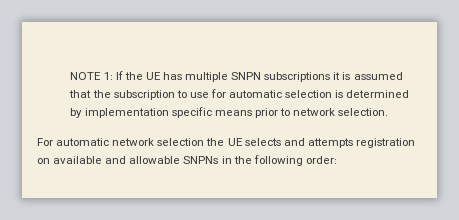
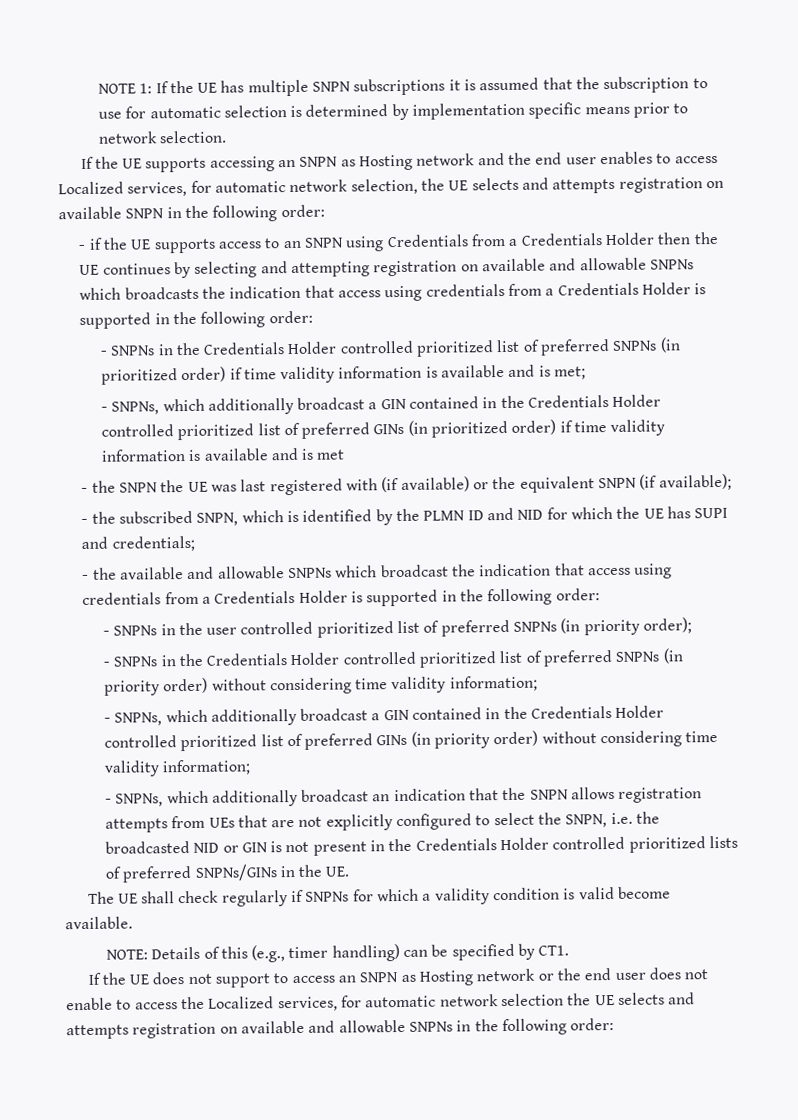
[37,138,53,146] For -> [80,151,718,173] [58,177,724,197] [58,204,325,222] [79,231,719,254] [79,257,694,279] [79,282,707,302] [79,310,313,329] [100,337,681,357] [100,364,587,385] [100,394,662,415] [100,419,666,441] [100,447,346,462] [81,473,732,496] [81,506,729,526] [81,535,195,552] [82,563,673,580] [82,588,600,607] [102,617,693,638] [102,648,683,668] [103,675,538,696] [103,705,665,726] [103,730,719,752] [103,759,252,777] [104,786,703,807] [104,811,661,833] [104,835,739,856] [104,864,350,883] [87,886,671,907] [65,916,133,930] [105,943,570,963] [87,967,709,988] [66,995,362,1012] If the UE supports accessing an SNPN as Hosting network and the end user enables to access Localized services, for automatic network selection, the UE selects and attempts registration on available SNPN in the following order: // - if the UE supports access to an SNPN using Credentials from a Credentials Holder then the UE continues by selecting and attempting registration on available and allowable SNPNs which broadcasts the indication that access using credentials from a Credentials Holder is supported in the following order: // - SNPNs in the Credentials Holder controlled prioritized list of preferred SNPNs (in prioritized order) if time validity information is available and is met; // - SNPNs, which additionally broadcast a GIN contained in the Credentials Holder controlled prioritized list of preferred GINs (in prioritized order) if time validity information is available and is met // - the SNPN the UE was last registered with (if available) or the equivalent SNPN (if available); // - the subscribed SNPN, which is identified by the PLMN ID and NID for which the UE has SUPI and credentials; // - the available and allowable SNPNs which broadcast the indication that access using credentials from a Credentials Holder is supported in the following order: // - SNPNs in the user controlled prioritized list of preferred SNPNs (in priority order); // - SNPNs in the Credentials Holder controlled prioritized list of preferred SNPNs (in priority order) without considering time validity information; // - SNPNs, which additionally broadcast a GIN contained in the Credentials Holder controlled prioritized list of preferred GINs (in priority order) without considering time validity information; // - SNPNs, which additionally broadcast an indication that the SNPN allows registration attempts from UEs that are not explicitly configured to select the SNPN, i.e. the broadcasted NID or GIN is not present in the Credentials Holder controlled prioritized lists of preferred SNPNs/GINs in the UE. // The UE shall check regularly if SNPNs for which a validity condition is valid become available. // NOTE: Details of this (e.g., timer handling) can be specified by CT1. // If the UE does not support to access an SNPN as Hosting network or the end user does not enable to access the Localized services, for

